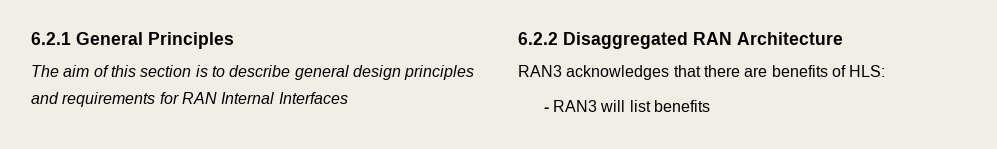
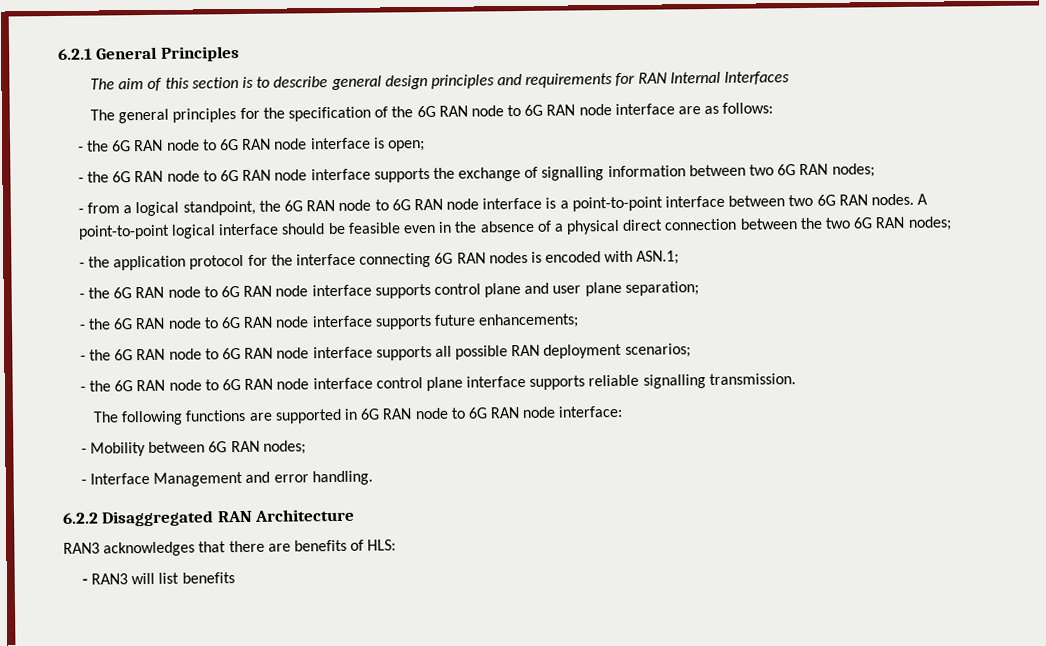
(348, 98) none -> [90,102,774,124] [77,137,425,152] [77,163,875,183] [77,193,929,217] [77,216,952,240] [78,250,680,271] [78,281,699,299] [78,313,580,330] [79,343,691,361] [79,373,796,392] [93,405,624,426] [80,440,306,457] [80,470,373,487] // The general principles for the specification of the 6G RAN node to 6G RAN node interface are as follows: // - the 6G RAN node to 6G RAN node interface is open; // - the 6G RAN node to 6G RAN node interface supports the exchange of signalling information between two 6G RAN nodes; // - from a logical standpoint, the 6G RAN node to 6G RAN node interface is a point-to-point interface between two 6G RAN nodes. A point-to-point logical interface should be feasible even in the absence of a physical direct connection between the two 6G RAN nodes; // - the application protocol for the interface connecting 6G RAN nodes is encoded with ASN.1; // - the 6G RAN node to 6G RAN node interface supports control plane and user plane separation; // - the 6G RAN node to 6G RAN node interface supports future enhancements; // - the 6G RAN node to 6G RAN node interface supports all possible RAN deployment scenarios; // - the 6G RAN node to 6G RAN node interface control plane interface supports reliable signalling transmission. // The following functions are supported in 6G RAN node to 6G RAN node interface: // - Mobility between 6G RAN nodes; // - Interface Management and error handling.

